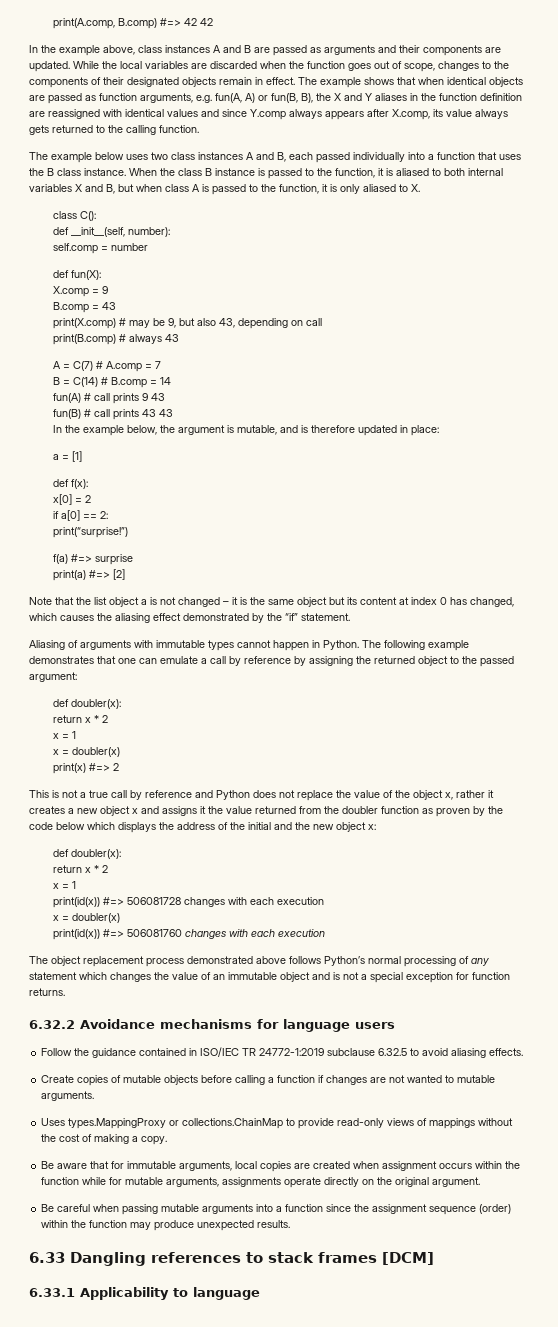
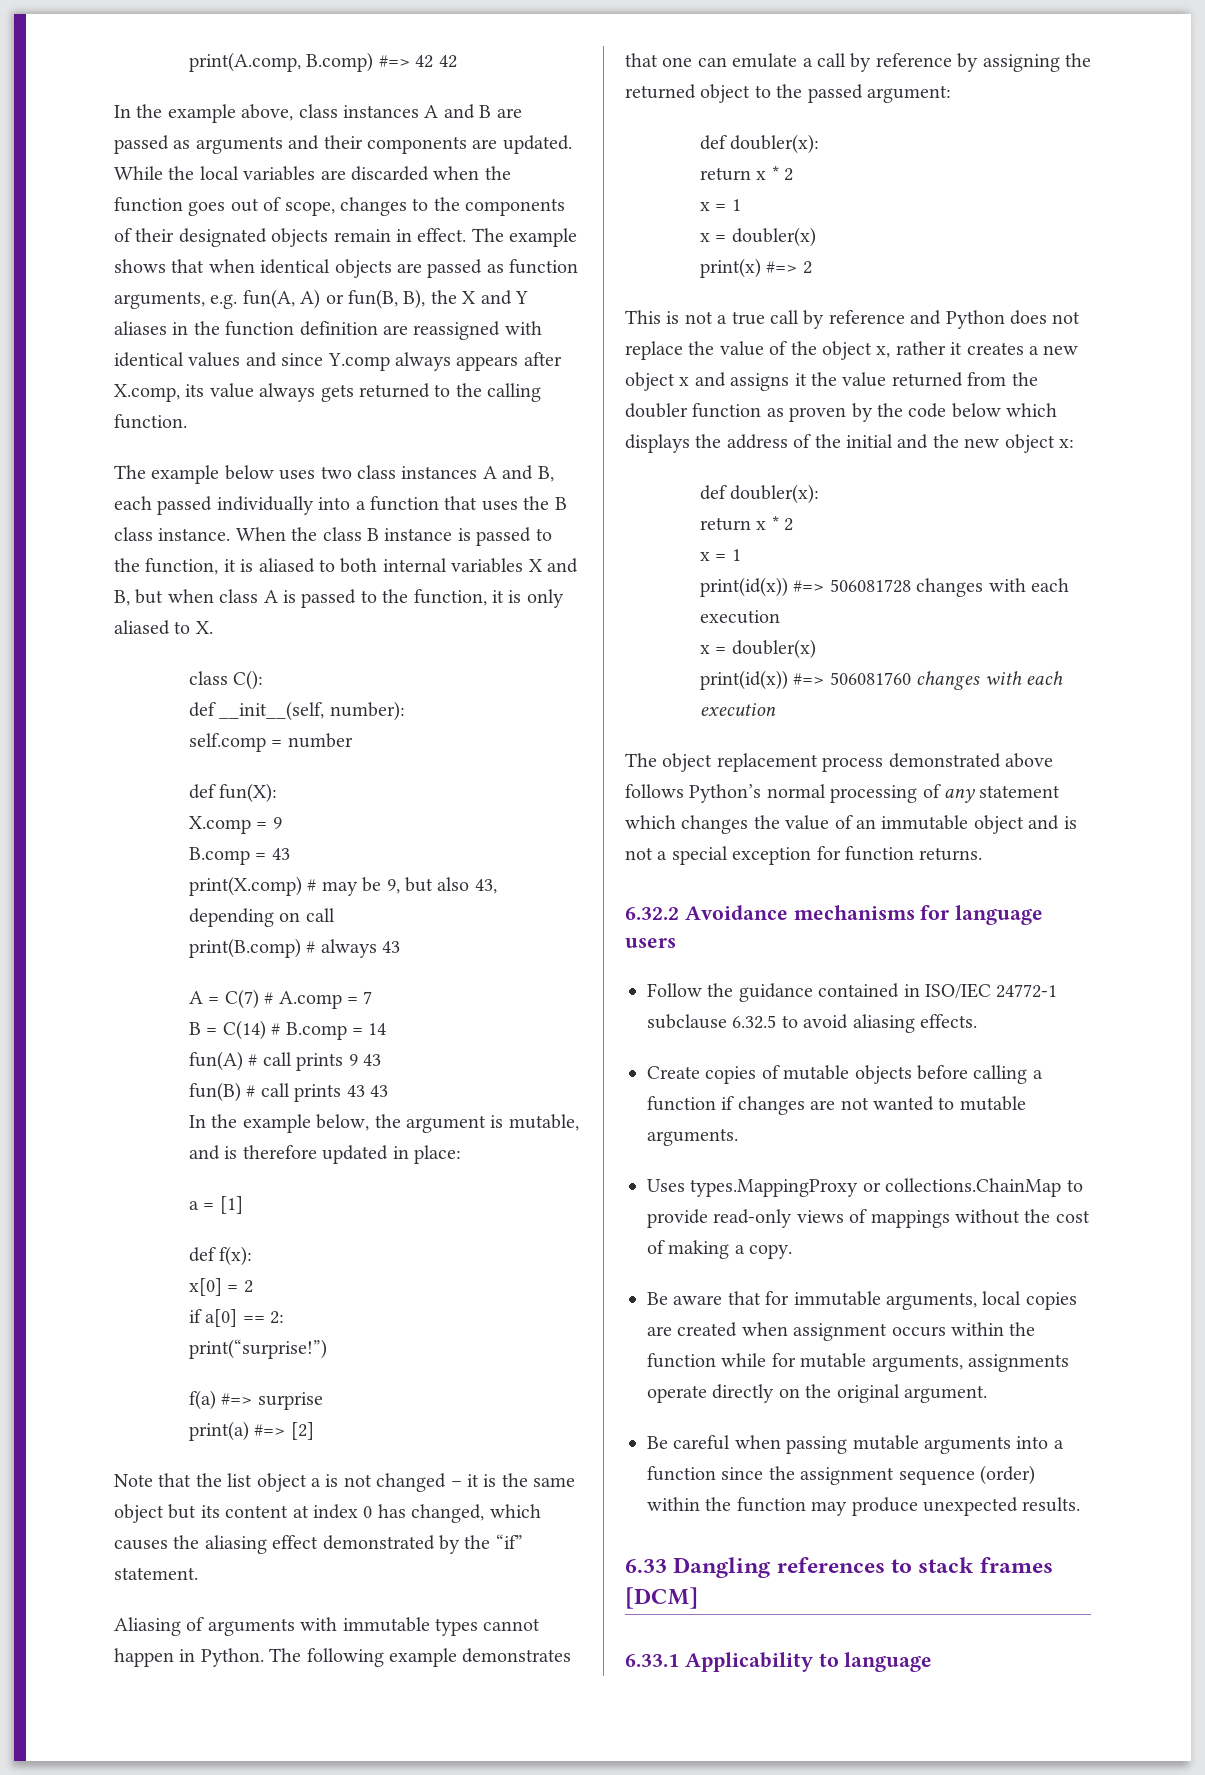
[242,1048,325,1056] TR 24772-1:2019 -> [996,984,1058,998] 24772-1

